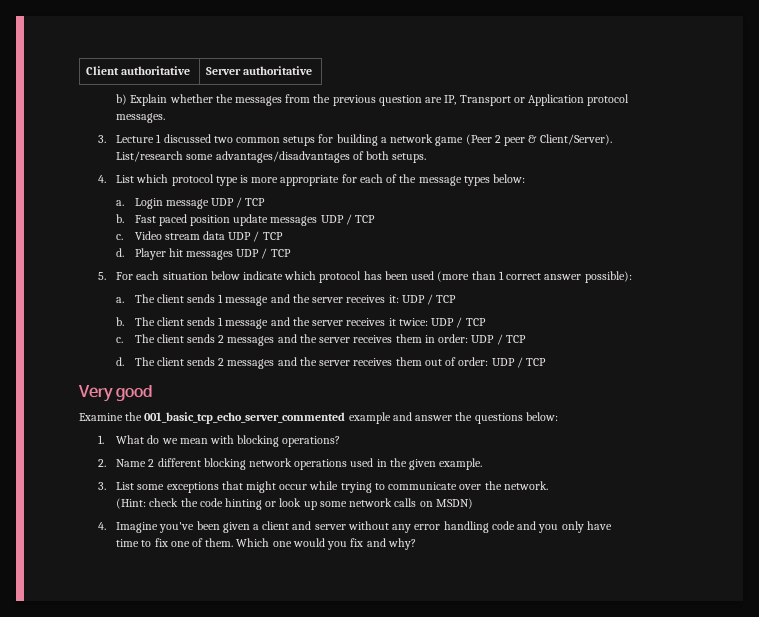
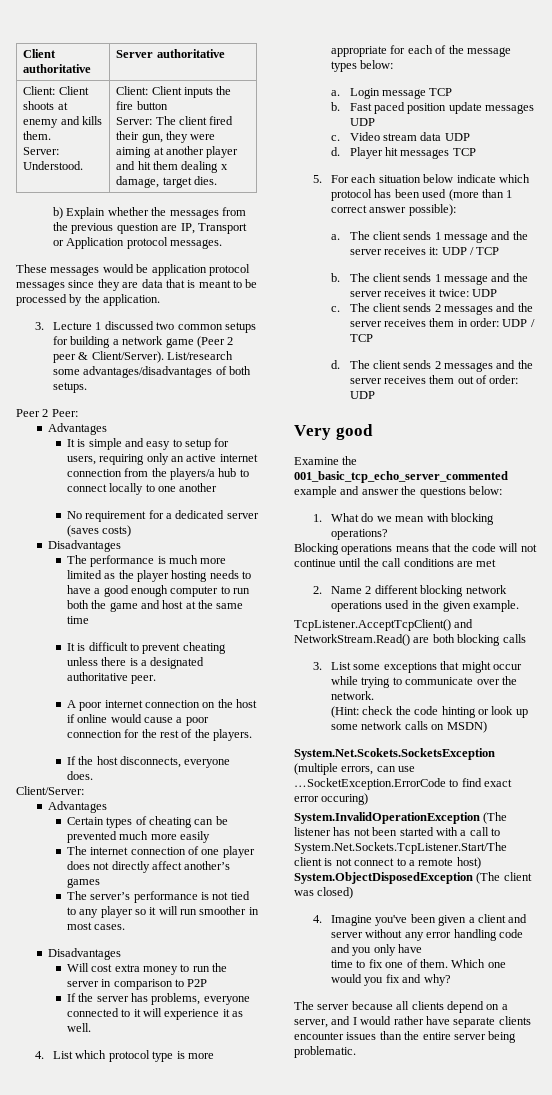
(313, 70) none -> [23,86,89,95] [23,101,68,110] [23,116,102,128] [23,131,52,140] [23,147,60,155] [23,161,84,170] [116,86,232,98] [116,101,168,110] [116,116,234,125] [116,131,216,143] [116,146,239,158] [116,161,228,173] [116,176,217,188] // Client: Client shoots at enemy and kills them. // Server: Understood. | Client: Client inputs the fire button // Server: The client fired their gun, they were aiming at another player and hit them dealing x damage, target dies.
(166, 118) none -> [16,264,250,276] [16,279,258,291] [16,294,161,306] // These messages would be application protocol messages since they are data that is meant to be processed by the application.
(427, 158) none -> [16,409,78,417] [48,423,108,435] [66,438,230,450] [66,453,258,465] [66,468,249,480] [66,483,218,495] [66,510,259,522] [66,525,132,537] [48,540,122,552] [66,555,227,567] [66,570,252,582] [66,585,251,597] [66,600,244,612] [66,616,89,624] [66,642,226,654] [66,657,205,669] [66,672,157,684] [66,699,258,711] [66,714,209,726] [66,729,253,741] [66,756,231,768] [66,771,93,780] [16,786,84,795] [48,801,108,813] [66,816,228,828] [66,831,210,843] [66,846,255,858] [66,861,231,873] [66,878,100,888] [66,891,250,903] [66,906,259,918] [66,922,126,930] [48,948,122,960] [66,963,228,975] [66,979,208,990] [66,993,250,1005] [66,1008,244,1020] [66,1023,91,1032] // Peer 2 Peer: // Advantages // It is simple and easy to setup for users, requiring only an active internet connection from the players/a hub to connect locally to one another // No requirement for a dedicated server (saves costs) // Disadvantages // The performance is much more limited as the player hosting needs to have a good enough computer to run both the game and host at the same time // It is difficult to prevent cheating unless there is a designated authoritative peer. // A poor internet connection on the host if online would cause a poor connection for the rest of the players. // If the host disconnects, everyone does. // Client/Server: // Advantages // Certain types of cheating can be prevented much more easily // The internet connection of one player does not directly affect another’s games // The server’s performance is not tied to any player so it will run smoother in most cases. // Disadvantages // Will cost extra money to run the server in comparison to P2P // If the server has problems, everyone connected to it will experience it as well.
[211,197,243,208] UDP / -> (426, 94) none
[345,214,376,225] / TCP -> (375, 122) none
[253,231,283,242] / TCP -> (470, 137) none
[236,248,268,259] UDP / -> (450, 154) none
[456,317,486,328] / TCP -> (498, 293) none
[516,357,547,368] / TCP -> (375, 395) none
(341, 441) none -> [294,543,537,555] [294,558,497,567] // Blocking operations means that the code will not continue until the call conditions are met
(483, 464) none -> [294,619,474,631] [294,634,526,646] // TcpListener.AcceptTcpClient() and NetworkStream.Read() are both blocking calls
(473, 503) none -> [294,748,495,760] [294,763,416,775] [294,778,513,790] [294,793,369,805] [294,812,508,824] [294,827,500,836] [294,842,507,854] [294,857,481,869] [294,872,532,884] [294,887,354,899] // System.Net.Scokets.SocketsException (multiple errors, can use …SocketException.ErrorCode to find exact error occuring) // System.InvalidOperationException (The listener has not been started with a call to System.Net.Sockets.TcpListener.Start/The client is not connect to a remote host) System.ObjectDisposedException (The client was closed)
(416, 544) none -> [294,1001,508,1013] [294,1016,531,1028] [294,1031,517,1043] [294,1046,356,1058] // The server because all clients depend on a server, and I would rather have separate clients encounter issues than the entire server being problematic.

